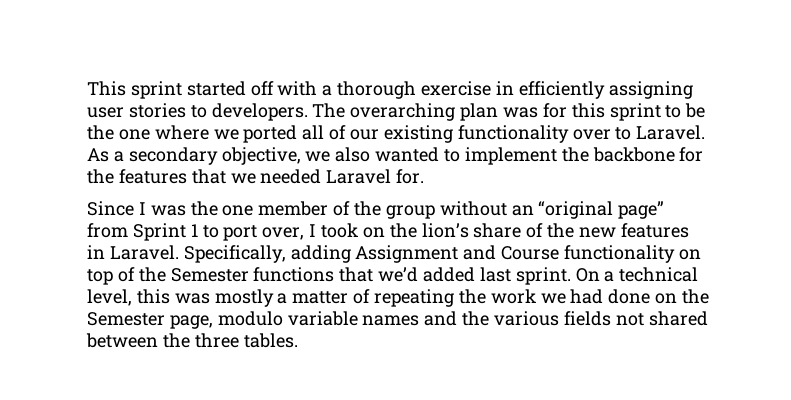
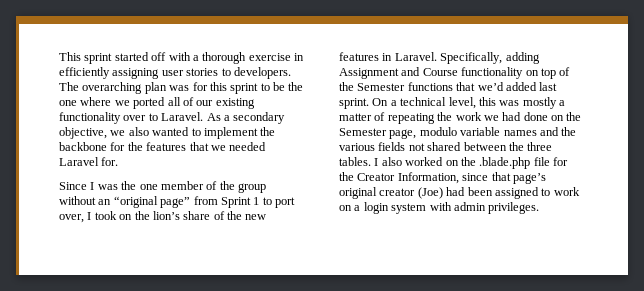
(298, 340) none -> [374,157,568,169] [339,172,546,184] [339,187,580,199] [339,202,540,214] I also worked on the .blade.php file for the Creator Information, since that page’s original creator (Joe) had been assigned to work on a login system with admin privileges.

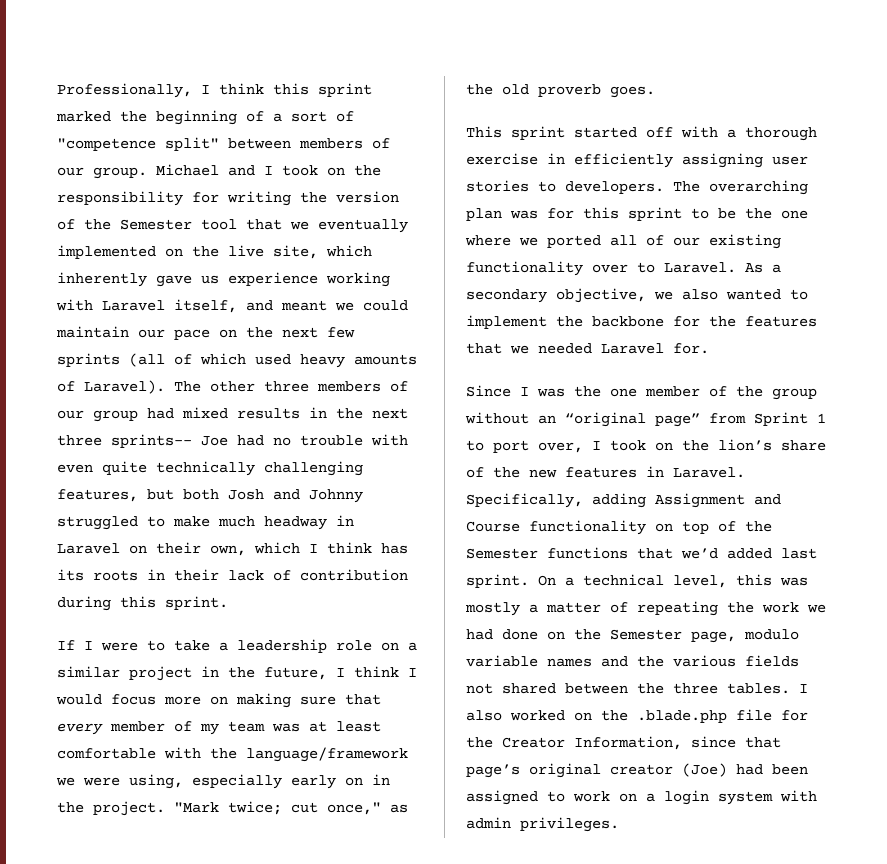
(59, 56) none -> [57,83,372,98] [56,110,354,125] [57,137,390,151] [57,164,381,179] [57,191,399,206] [57,219,408,233] [57,245,372,259] [57,272,390,287] [56,299,408,313] [56,326,355,340] [57,353,417,368] [57,380,408,394] [57,407,408,422] [57,434,408,448] [57,461,363,476] [57,489,363,503] [57,515,354,530] [57,542,408,556] [57,569,408,581] [57,596,228,611] [57,639,417,653] [57,666,417,681] [56,693,381,708] [57,721,381,735] [57,747,408,762] [56,774,390,789] [57,801,408,816] [466,84,655,98] Professionally, I think this sprint marked the beginning of a sort of "competence split" between members of our group. Michael and I took on the responsibility for writing the version of the Semester tool that we eventually implemented on the live site, which inherently gave us experience working with Laravel itself, and meant we could maintain our pace on the next few sprints (all of which used heavy amounts of Laravel). The other three members of our group had mixed results in the next three sprints-- Joe had no trouble with even quite technically challenging features, but both Josh and Johnny struggled to make much headway in Laravel on their own, which I think has its roots in their lack of contribution during this sprint. // If I were to take a leadership role on a similar project in the future, I think I would focus more on making sure that every member of my team was at least comfortable with the language/framework we were using, especially early on in the project. "Mark twice; cut once," as the old proverb goes. //

